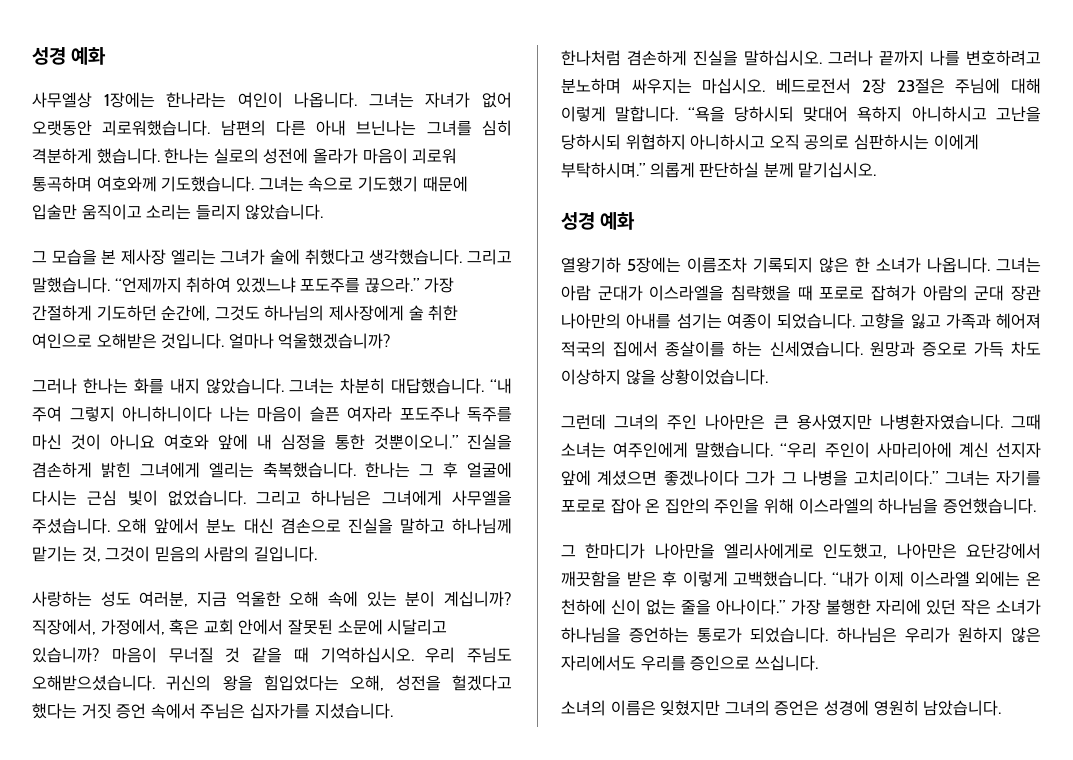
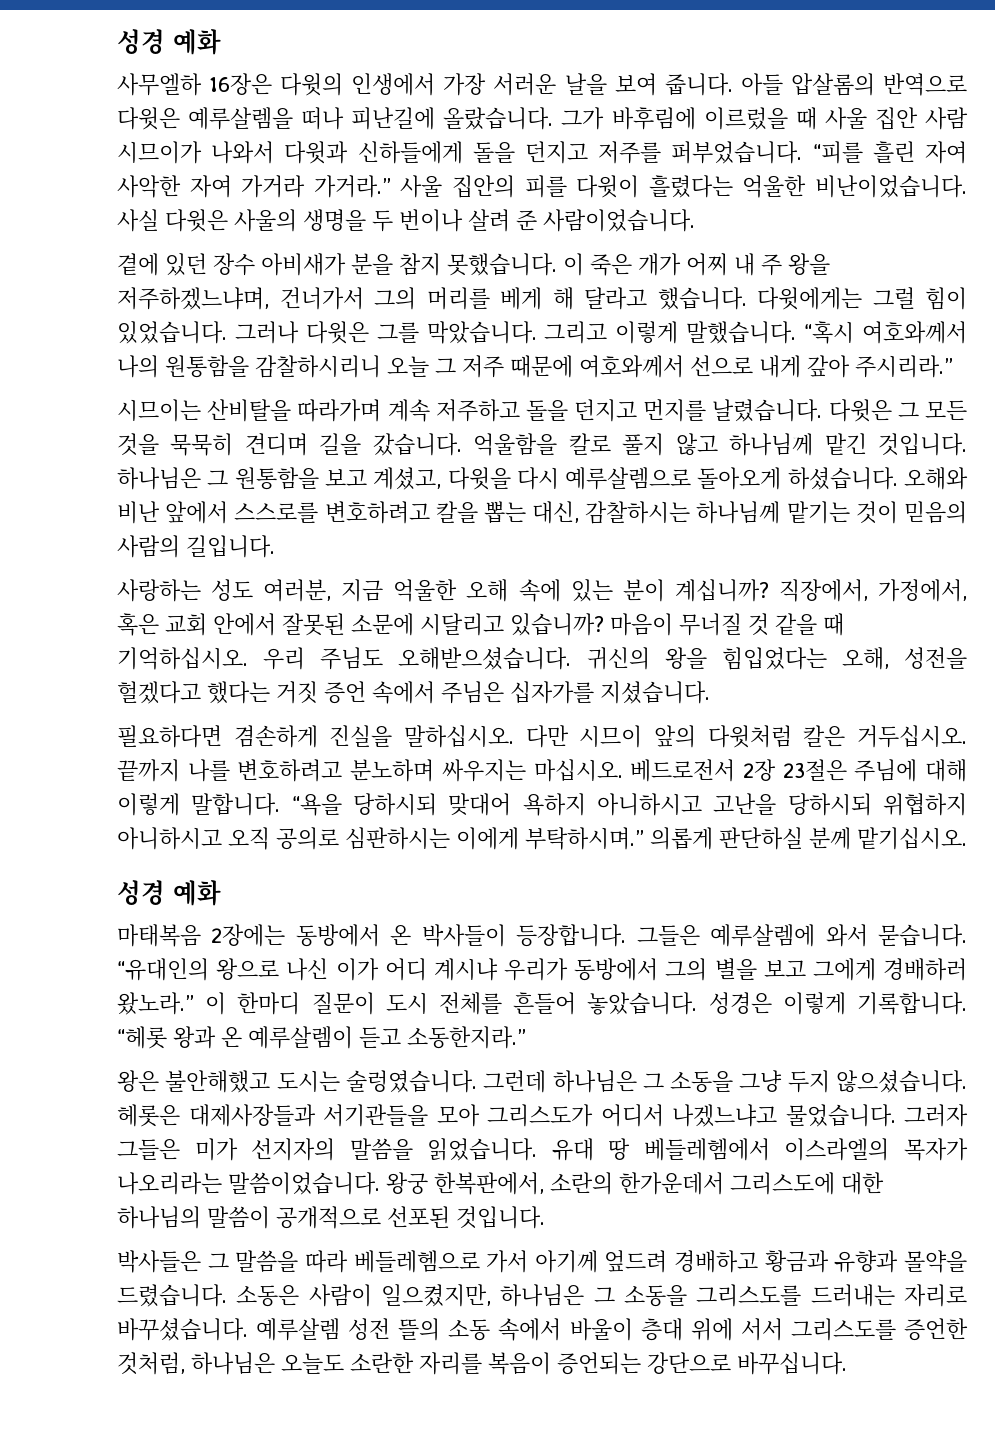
[32,47,107,65] [32,92,512,108] [32,120,512,136] [32,148,458,164] [32,176,468,192] [32,204,324,220] [32,249,512,265] [32,277,454,293] [32,305,459,321] [32,333,392,349] [32,378,512,394] [32,406,512,422] [32,434,512,450] [32,462,512,478] [32,490,512,506] [32,518,512,534] [32,546,151,562] 성경 예화 // 사무엘상 1장에는 한나라는 여인이 나옵니다. 그녀는 자녀가 없어 오랫동안 괴로워했습니다. 남편의 다른 아내 브닌나는 그녀를 심히 격분하게 했습니다. 한나는 실로의 성전에 올라가 마음이 괴로워 통곡하며 여호와께 기도했습니다. 그녀는 속으로 기도했기 때문에 입술만 움직이고 소리는 들리지 않았습니다. // 그 모습을 본 제사장 엘리는 그녀가 술에 취했다고 생각했습니다. 그리고 말했습니다. “언제까지 취하여 있겠느냐 포도주를 끊으라.” 가장 간절하게 기도하던 순간에, 그것도 하나님의 제사장에게 술 취한 여인으로 오해받은 것입니다. 얼마나 억울했겠습니까? // 그러나 한나는 화를 내지 않았습니다. 그녀는 차분히 대답했습니다. “내 주여 그렇지 아니하니이다 나는 마음이 슬픈 여자라 포도주나 독주를 마신 것이 아니요 여호와 앞에 내 심정을 통한 것뿐이오니.” 진실을 겸손하게 밝힌 그녀에게 엘리는 축복했습니다. 한나는 그 후 얼굴에 다시는 근심 빛이 없었습니다. 그리고 하나님은 그녀에게 사무엘을 주셨습니다. 오해 앞에서 분노 대신 겸손으로 진실을 말하고 하나님께 맡기는 것, 그것이 -> [117,29,221,55] [117,73,967,96] [117,107,969,130] [117,141,968,164] [117,175,967,198] [117,209,695,232] [117,253,830,276] [117,287,967,310] [117,321,968,344] [117,355,953,378] [117,399,967,422] [117,433,968,456] [117,467,968,490] [117,501,898,524] 성경 예화 // 사무엘하 16장은 다윗의 인생에서 가장 서러운 날을 보여 줍니다. 아들 압살롬의 반역으로 다윗은 예루살렘을 떠나 피난길에 올랐습니다. 그가 바후림에 이르렀을 때 사울 집안 사람 시므이가 나와서 다윗과 신하들에게 돌을 던지고 저주를 퍼부었습니다. “피를 흘린 자여 사악한 자여 가거라 가거라.” 사울 집안의 피를 다윗이 흘렸다는 억울한 비난이었습니다. 사실 다윗은 사울의 생명을 두 번이나 살려 준 사람이었습니다. // 곁에 있던 장수 아비새가 분을 참지 못했습니다. 이 죽은 개가 어찌 내 주 왕을 저주하겠느냐며, 건너가서 그의 머리를 베게 해 달라고 했습니다. 다윗에게는 그럴 힘이 있었습니다. 그러나 다윗은 그를 막았습니다. 그리고 이렇게 말했습니다. “혹시 여호와께서 나의 원통함을 감찰하시리니 오늘 그 저주 때문에 여호와께서 선으로 내게 갚아 주시리라.” // 시므이는 산비탈을 따라가며 계속 저주하고 돌을 던지고 먼지를 날렸습니다. 다윗은 그 모든 것을 묵묵히 견디며 길을 갔습니다. 억울함을 칼로 풀지 않고 하나님께 맡긴 것입니다. 하나님은 그 원통함을 보고 계셨고, 다윗을 다시 예루살렘으로 돌아오게 하셨습니다. 오해와 비난 앞에서 스스로를 변호하려고 칼을 뽑는 대신, 감찰하시는 하나님께 맡기는 것이
[561,50,621,66] 한나처럼 -> [117,725,222,748] 필요하다면
[828,50,873,66] 그러나 -> [525,725,967,748] 다만 시므이 앞의 다윗처럼 칼은 거두십시오.
[561,257,1041,273] [561,285,1041,301] [561,313,1041,329] [561,341,1041,357] [561,369,769,385] [561,414,1041,430] [561,442,1041,458] [561,470,1041,486] [561,498,1036,514] [561,543,1041,559] [561,571,1041,587] [561,599,1041,615] [561,627,1041,643] [561,655,818,671] [561,700,1002,716] 열왕기하 5장에는 이름조차 기록되지 않은 한 소녀가 나옵니다. 그녀는 아람 군대가 이스라엘을 침략했을 때 포로로 잡혀가 아람의 군대 장관 나아만의 아내를 섬기는 여종이 되었습니다. 고향을 잃고 가족과 헤어져 적국의 집에서 종살이를 하는 신세였습니다. 원망과 증오로 가득 차도 이상하지 않을 상황이었습니다. // 그런데 그녀의 주인 나아만은 큰 용사였지만 나병환자였습니다. 그때 소녀는 여주인에게 말했습니다. “우리 주인이 사마리아에 계신 선지자 앞에 계셨으면 좋겠나이다 그가 그 나병을 고치리이다.” 그녀는 자기를 포로로 잡아 온 집안의 주인을 위해 이스라엘의 하나님을 증언했습니다. // 그 한마디가 나아만을 엘리사에게로 인도했고, 나아만은 요단강에서 깨끗함을 받은 후 이렇게 고백했습니다. “내가 이제 이스라엘 외에는 온 천하에 신이 없는 줄을 아나이다.” 가장 불행한 자리에 있던 작은 소녀가 하나님을 증언하는 통로가 되었습니다. 하나님은 우리가 원하지 않은 자리에서도 우리를 증인으로 쓰십니다. // 소녀의 이름은 잊혔지만 그녀의 증언은 성경에 영원히 남았습니다. -> [117,924,968,947] [117,958,967,981] [117,992,968,1015] [117,1026,526,1049] [117,1070,967,1093] [117,1104,968,1127] [117,1138,968,1161] [117,1172,884,1195] [117,1206,545,1229] [117,1250,967,1273] [117,1284,968,1307] [117,1318,969,1341] [117,1352,847,1375] 마태복음 2장에는 동방에서 온 박사들이 등장합니다. 그들은 예루살렘에 와서 묻습니다. “유대인의 왕으로 나신 이가 어디 계시냐 우리가 동방에서 그의 별을 보고 그에게 경배하러 왔노라.” 이 한마디 질문이 도시 전체를 흔들어 놓았습니다. 성경은 이렇게 기록합니다. “헤롯 왕과 온 예루살렘이 듣고 소동한지라.” // 왕은 불안해했고 도시는 술렁였습니다. 그런데 하나님은 그 소동을 그냥 두지 않으셨습니다. 헤롯은 대제사장들과 서기관들을 모아 그리스도가 어디서 나겠느냐고 물었습니다. 그러자 그들은 미가 선지자의 말씀을 읽었습니다. 유대 땅 베들레헴에서 이스라엘의 목자가 나오리라는 말씀이었습니다. 왕궁 한복판에서, 소란의 한가운데서 그리스도에 대한 하나님의 말씀이 공개적으로 선포된 것입니다. // 박사들은 그 말씀을 따라 베들레헴으로 가서 아기께 엎드려 경배하고 황금과 유향과 몰약을 드렸습니다. 소동은 사람이 일으켰지만, 하나님은 그 소동을 그리스도를 드러내는 자리로 바꾸셨습니다. 예루살렘 성전 뜰의 소동 속에서 바울이 층대 위에 서서 그리스도를 증언한 것처럼, 하나님은 오늘도 소란한 자리를 복음이 증언되는 강단으로 바꾸십니다.

